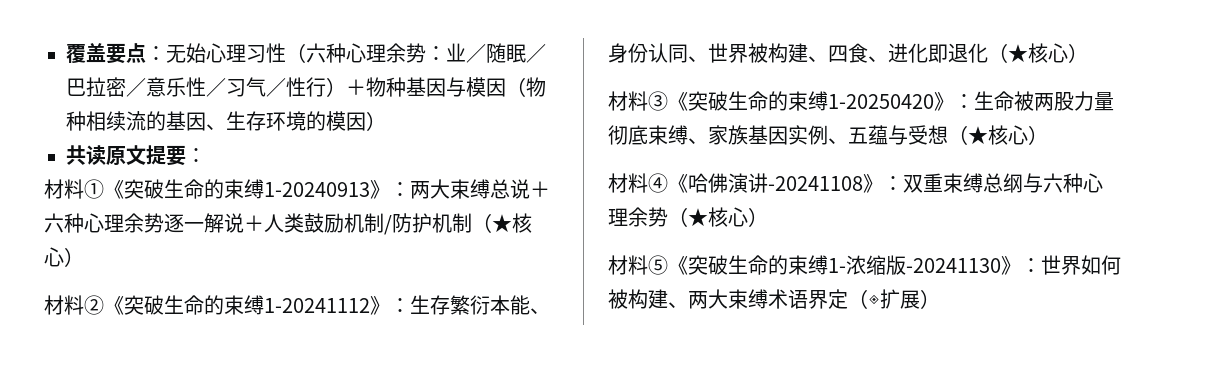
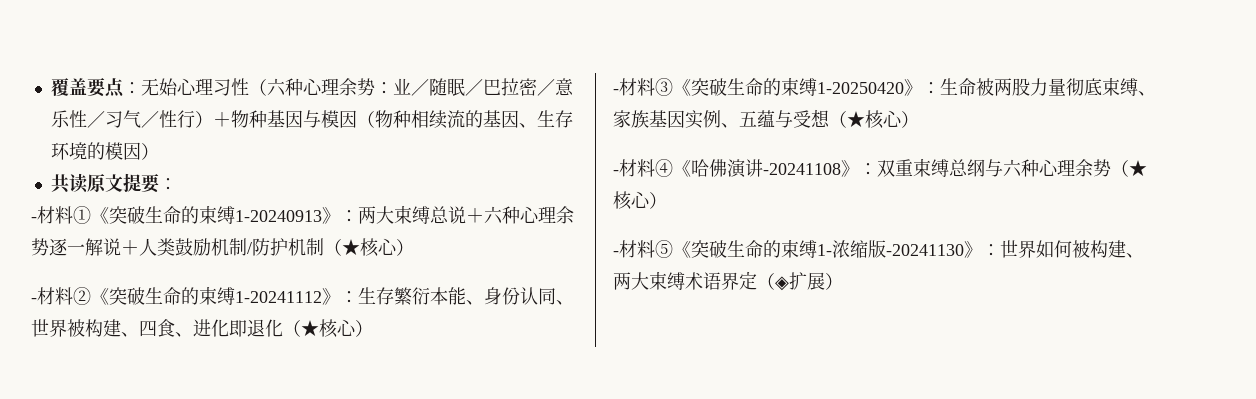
(206, 155) none -> [31,217,37,222] -
(84, 257) none -> [31,298,37,303] -
(1088, 53) none -> [613,89,619,94] -
(1048, 135) none -> [613,170,619,175] -
(768, 217) none -> [613,251,619,256] -

